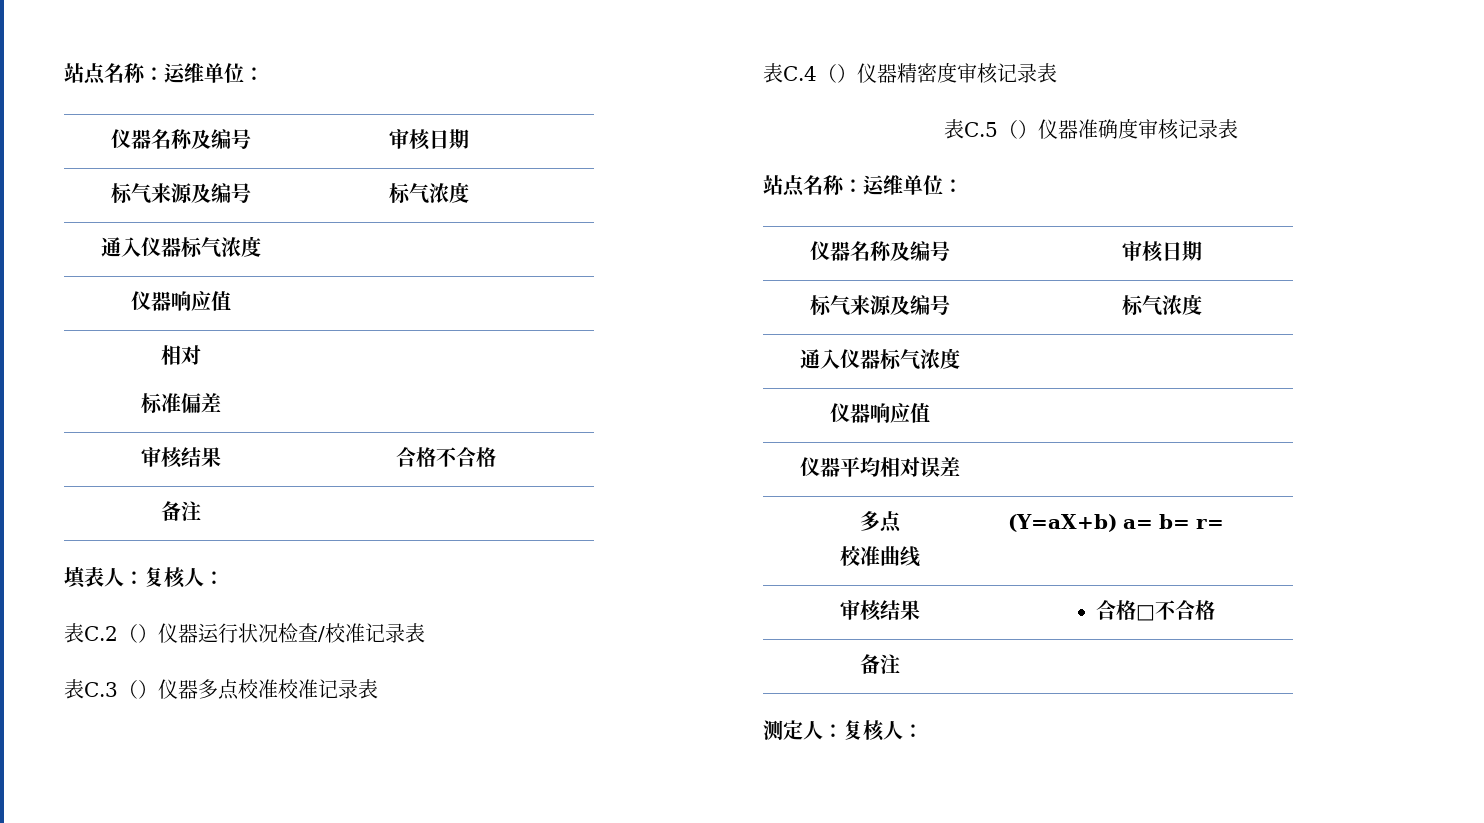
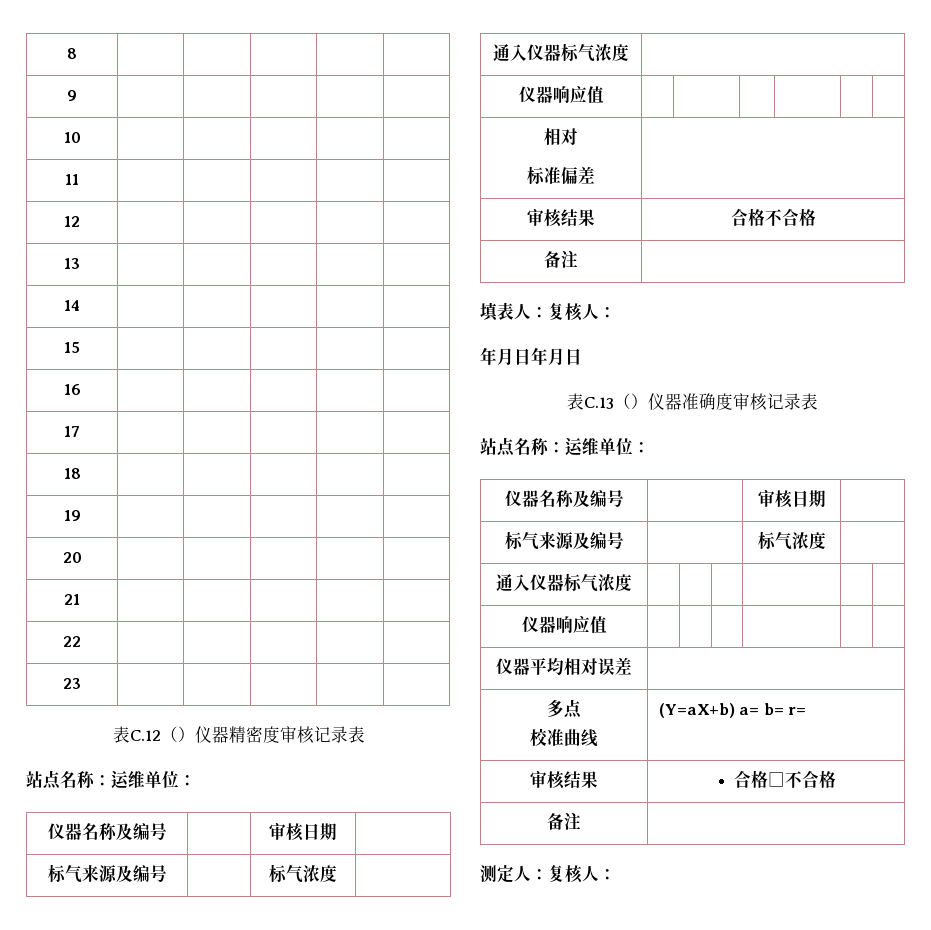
(64, 73) none -> [67,48,77,59] [67,90,77,101] [63,132,81,143] [65,174,79,185] [64,216,80,227] [64,258,80,269] [64,300,80,311] [64,342,80,353] [63,384,81,395] [64,426,80,437] [63,468,81,479] [63,510,81,521] [62,552,82,563] [64,594,80,605] [63,636,81,647] [63,678,81,689] [112,726,365,744] 8 | | | | | // 9 | | | | | // 10 | | | | | // 11 | | | | | // 12 | | | | | // 13 | | | | | // 14 | | | | | // 15 | | | | | // 16 | | | | | // 17 | | | | | // 18 | | | | | // 19 | | | | | // 20 | | | | | // 21 | | | | | // 22 | | | | | // 23 | | | | | // 表C.12（）仪器精密度审核记录表 //
[64,623,425,643] [64,679,378,700] [763,62,1057,84] [943,119,998,139] 表C.2（）仪器运行状况检查/校准记录表 // 表C.3（）仪器多点校准校准记录表 // 表C.4（）仪器精密度审核记录表 // 表C.5 -> [480,347,582,366] [567,393,614,410] 年月日年月日 // 表C.13

